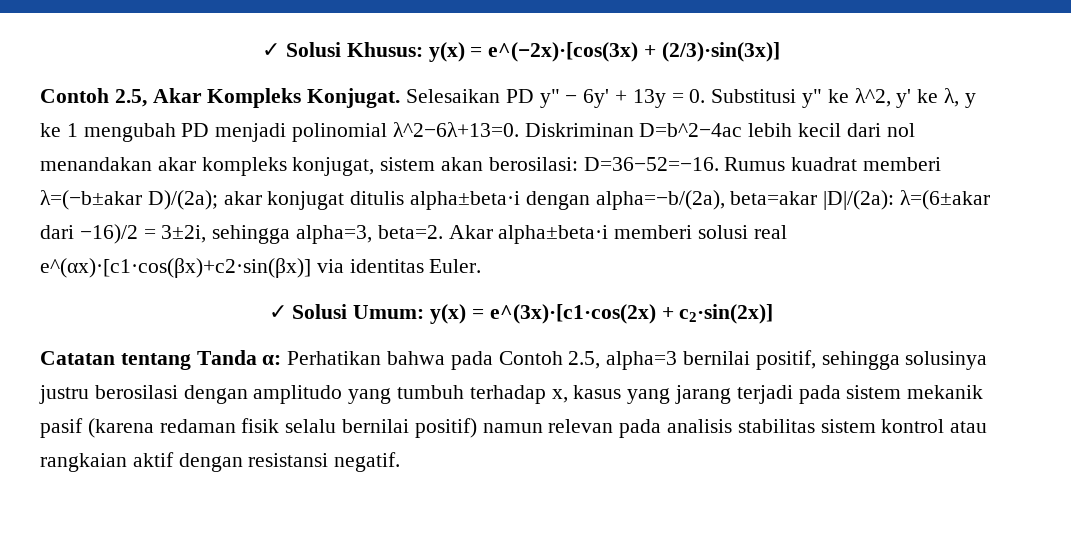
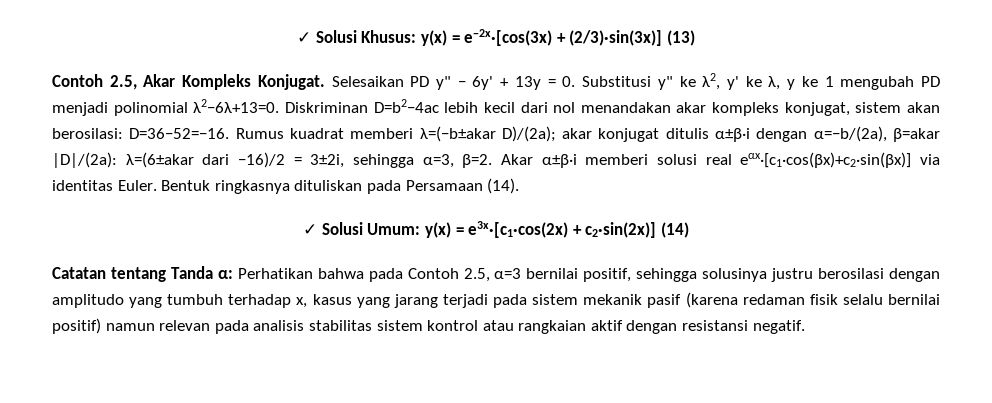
[488,42,639,62] e^(−2x)·[cos(3x) -> [464,29,553,46] e−2x·[cos(3x)
(780, 52) none -> [666,30,695,46] (13)
[854,88,891,107] λ^2, -> [702,73,721,90] λ2,
[392,122,743,137] λ^2−6λ+13=0. Diskriminan D=b^2−4ac -> [193,99,439,113] λ2−6λ+13=0. Diskriminan D=b2−4ac
[410,190,818,210] alpha±beta·i dengan alpha=−b/(2a), beta=akar -> [715,126,940,142] α±β·i dengan α=−b/(2a), β=akar
[296,225,609,244] alpha=3, beta=2. Akar alpha±beta·i -> [422,154,577,168] α=3, β=2. Akar α±β·i
[40,258,311,278] e^(αx)·[c1·cos(βx)+c2·sin(βx)] -> [740,152,912,168] eαx·[c1·cos(βx)+c2·sin(βx)]
(482, 266) none -> [161,178,520,194] Bentuk ringkasnya dituliskan pada Persamaan (14).
[489,304,656,324] e^(3x)·[c1·cos(2x) -> [468,221,569,238] e3x·[c1·cos(2x)
(774, 314) none -> [660,222,689,238] (14)
[606,351,678,370] alpha=3 -> [494,268,522,279] α=3

